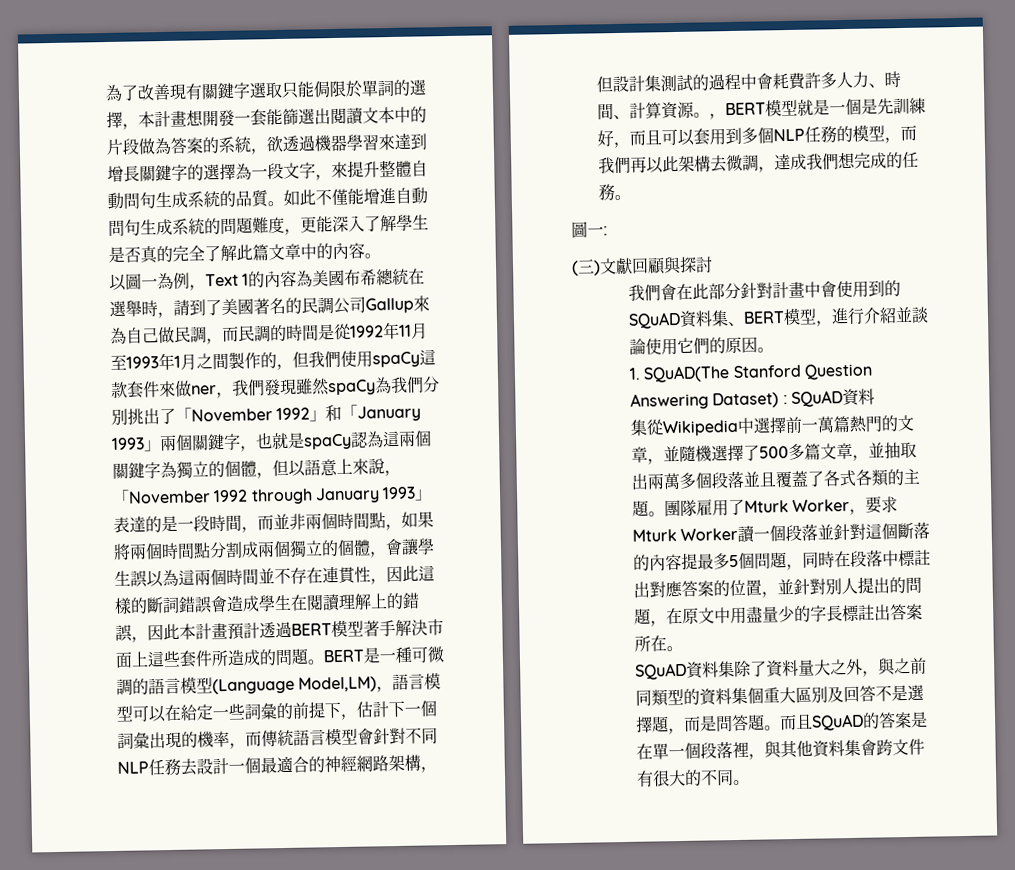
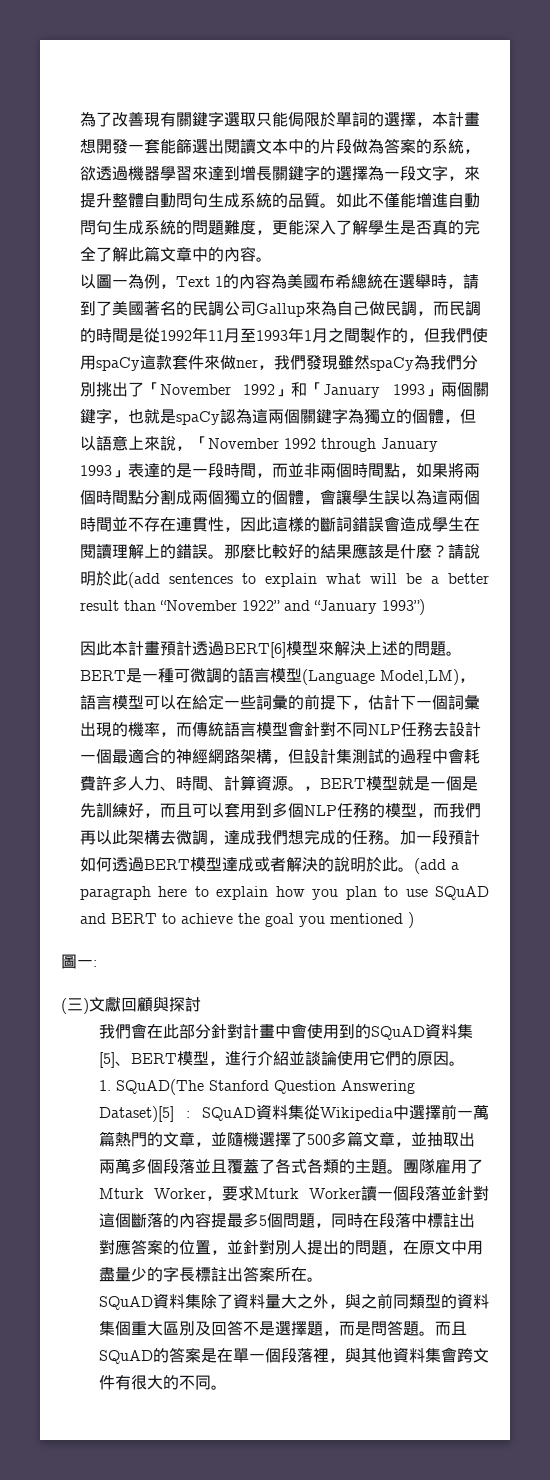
[130,636,148,643] ， -> [207,543,480,559] [79,571,490,588] [79,599,425,615] 。那麼比較好的結果應該是什麼？請說明於此(add sentences to explain what will be a better result than “November 1922” and “January 1993”) //
[290,619,444,638] [114,649,261,668] BERT模型著手解決市面上這些套件所造成 -> [223,641,398,658] BERT[6]模型來解決上述
(631, 197) none -> [399,830,480,845] [79,857,459,874] [79,886,489,900] [79,912,414,928] 加一段預計如何透過BERT模型達成或者解決的說明於此。(add a paragraph here to explain how you plan to use SQuAD and BERT to achieve the goal you mentioned )
(729, 318) none -> [98,1052,115,1068] [5]
[712,392,780,409] Dataset) -> [98,1106,174,1122] Dataset)[5]
(875, 396) // -> (288, 1112) none

